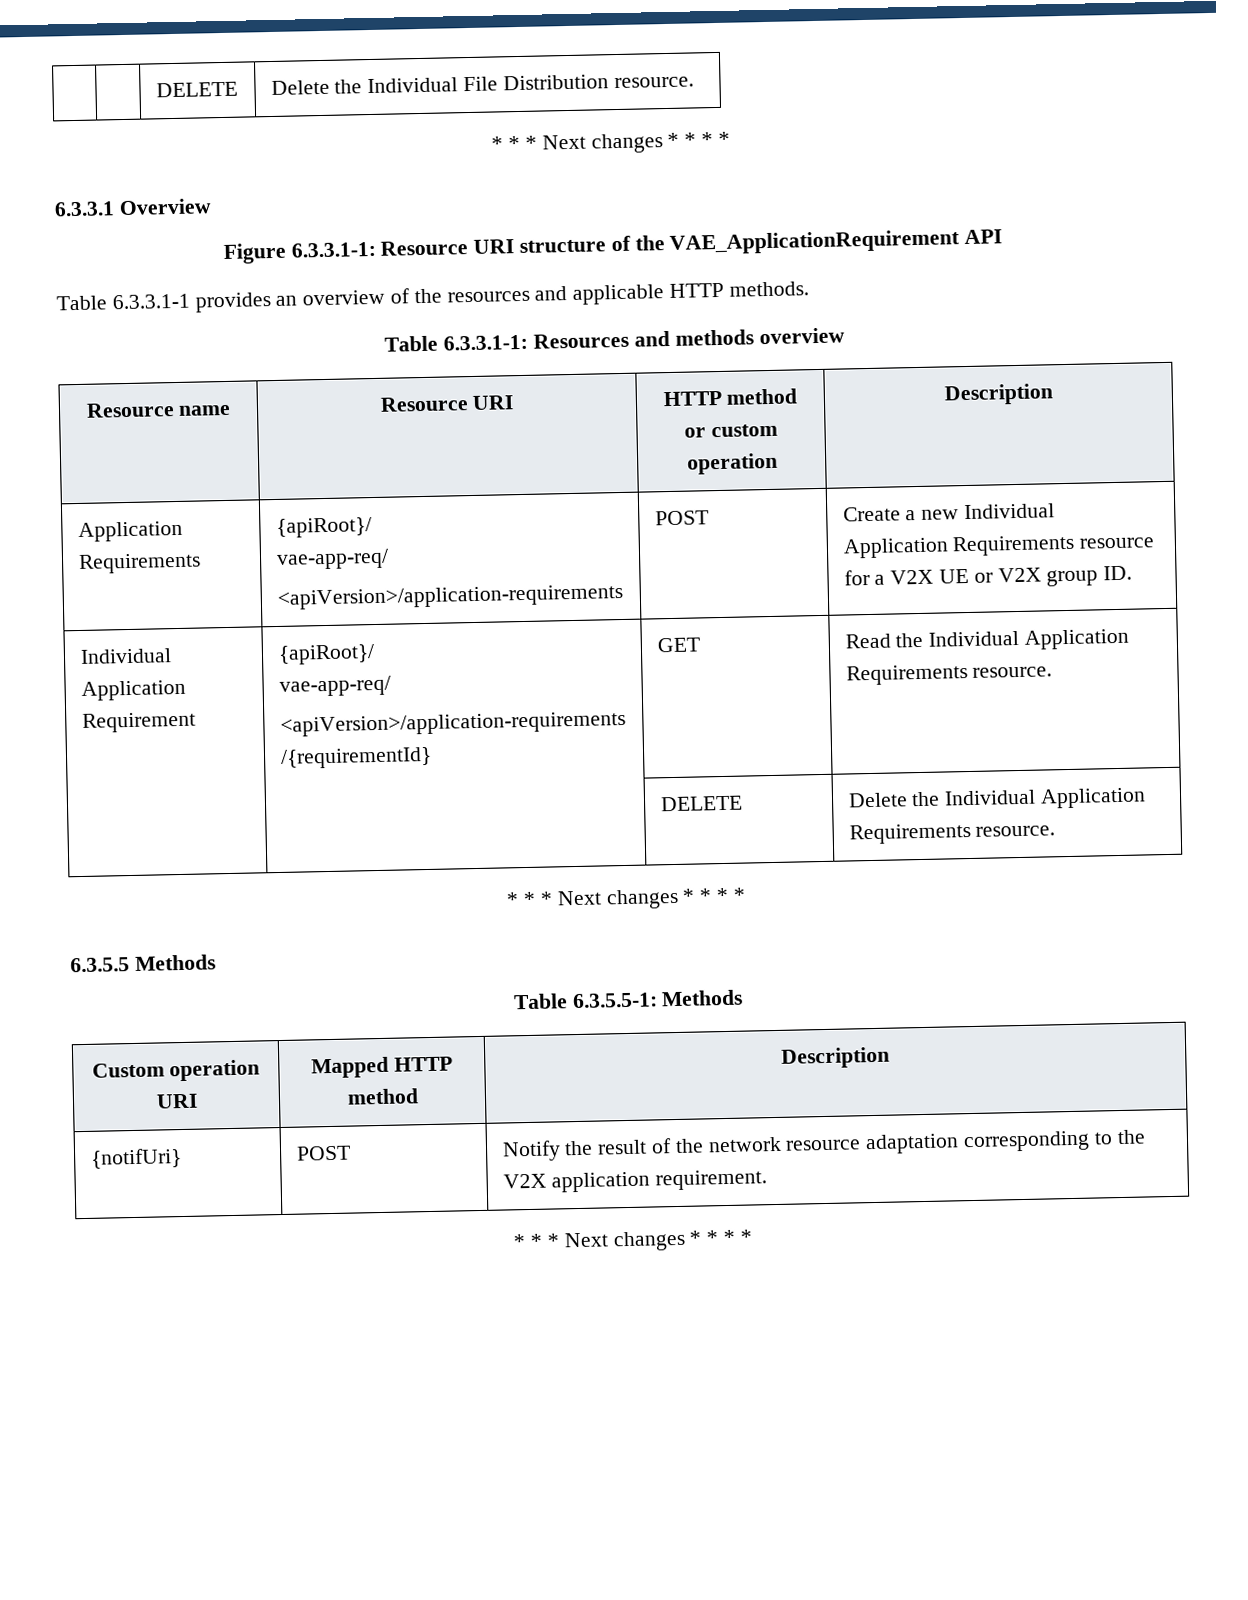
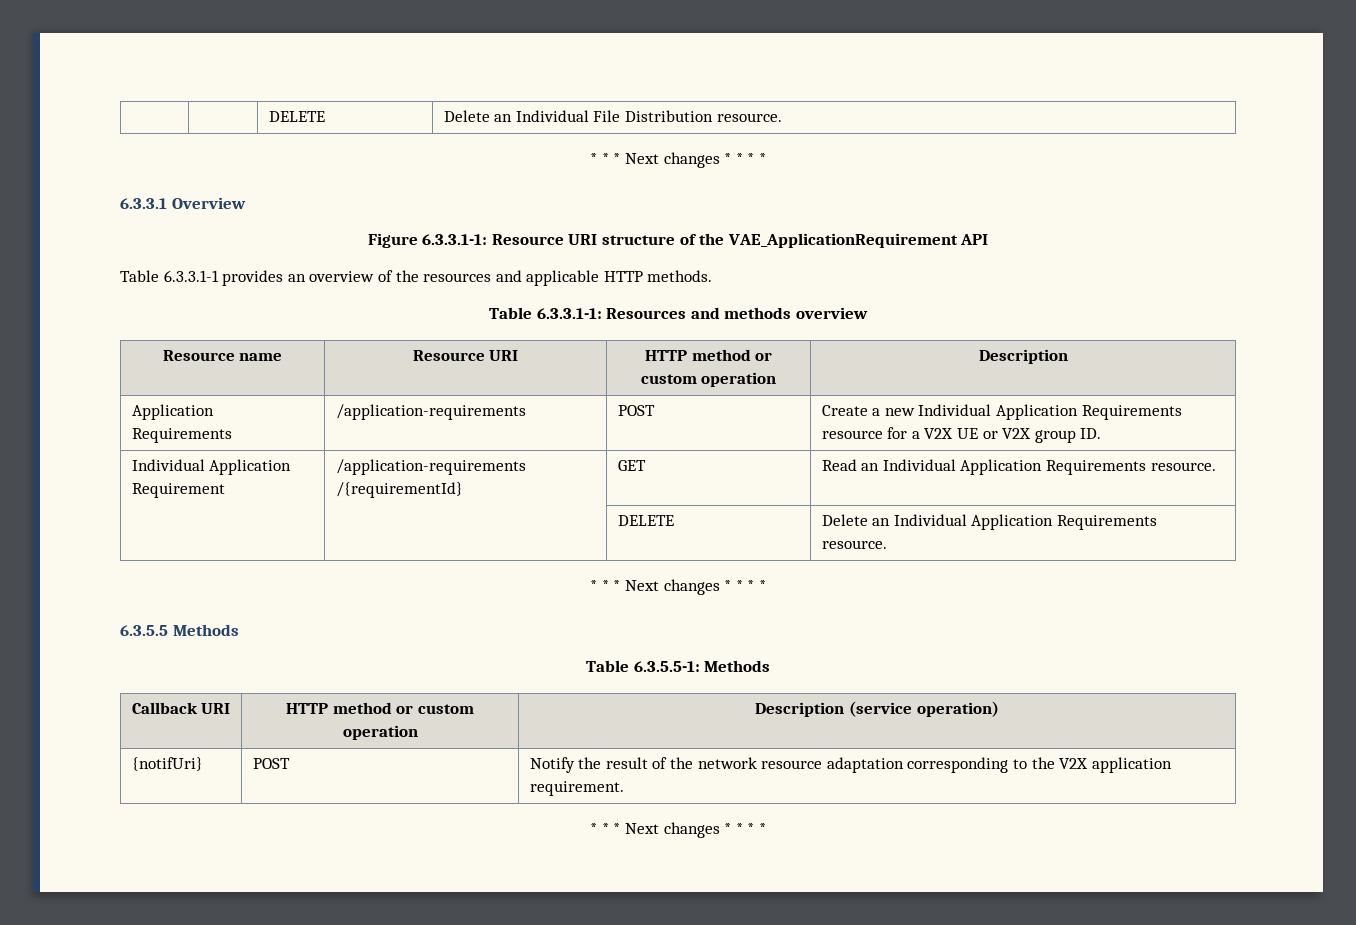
[155,81,238,98] [270,79,363,96] | | DELETE | Delete the -> [268,111,325,122] [443,110,513,122] | | DELETE | Delete an
[275,517,372,538] [275,548,389,570] [276,583,624,610] {apiRoot}/ // vae-app-req/ // <apiVersion>/application-requirements -> [335,404,526,420] /application-requirements
[277,644,375,665] [278,675,391,697] [279,710,626,737] {apiRoot}/ // vae-app-req/ // <apiVersion>/application-requirements -> [335,459,526,475] /application-requirements
[895,632,924,648] the -> [861,463,880,471] an
[911,791,941,807] the -> [872,518,891,526] an
[91,1059,261,1082] [155,1093,198,1109] [311,1056,453,1079] [346,1088,419,1105] [781,1046,890,1069] Custom operation URI | Mapped HTTP method | Description -> [131,702,231,714] [286,702,474,714] [342,725,418,740] [755,701,999,717] Callback URI | HTTP method or custom operation | Description (service operation)

